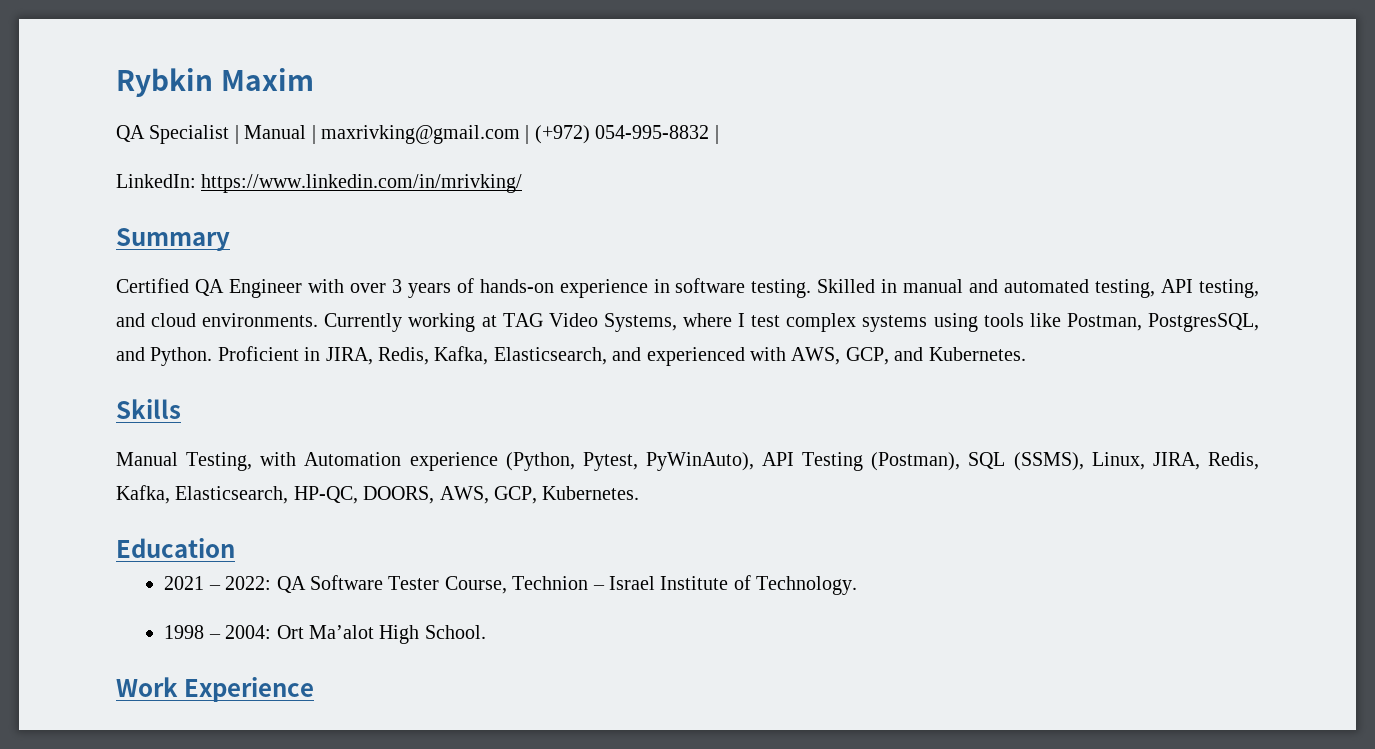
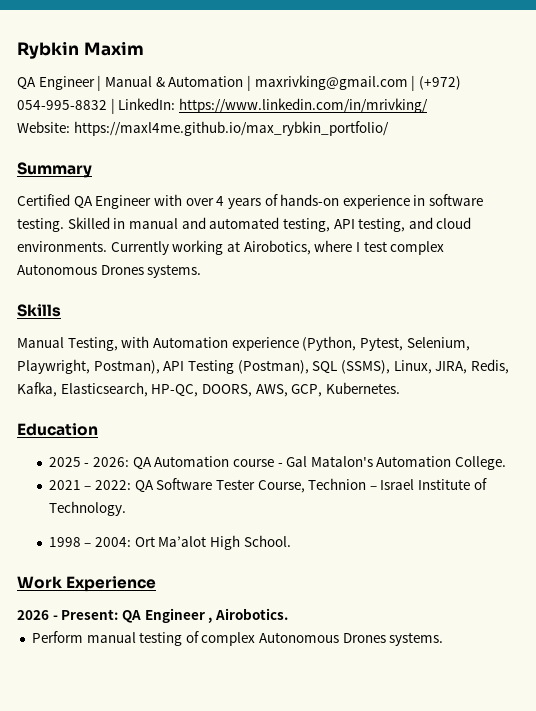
[149,125,230,144] Specialist -> [38,76,95,90] Engineer
(307, 132) none -> [155,76,244,87] & Automation
(719, 134) // -> (115, 106) none
(523, 183) none -> [17,121,389,136] // Website: https://maxl4me.github.io/max_rybkin_portfolio/
[391,279,402,293] 3 -> [216,196,225,206] 4
[502,313,677,332] TAG Video Systems, -> [243,240,311,255] Airobotics,
[862,313,1259,332] [116,346,1026,366] systems using tools like Postman, PostgresSQL, and Python. Proficient in JIRA, Redis, Kafka, Elasticsearch, and experienced with AWS, GCP, and Kubernetes. -> [17,264,202,278] Autonomous Drones systems.
[645,452,754,471] PyWinAuto), -> [406,337,470,351] [17,359,160,374] Selenium, Playwright, Postman),
(235, 548) none -> [48,456,507,470] // 2025 - 2026: QA Automation course - Gal Matalon's Automation College.
(315, 689) none -> [17,608,288,623] [31,631,444,646] // 2026 - Present: QA Engineer , Airobotics. // Perform manual testing of complex Autonomous Drones systems.

